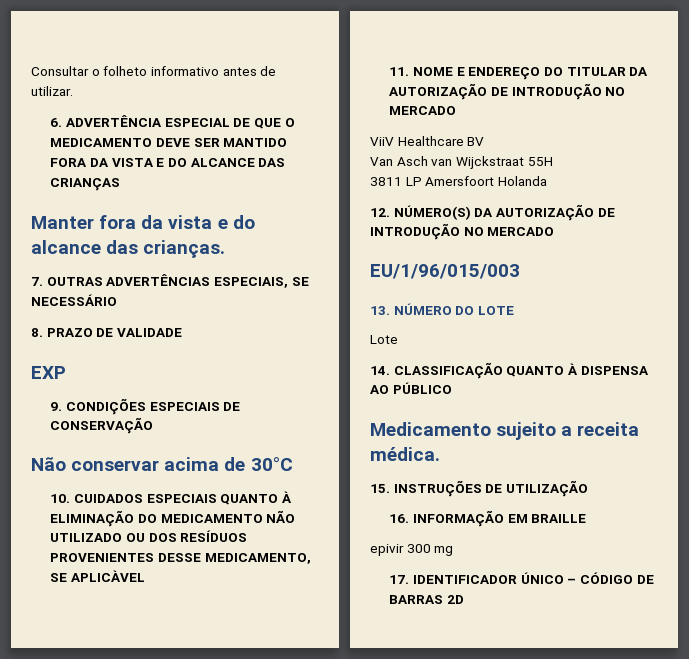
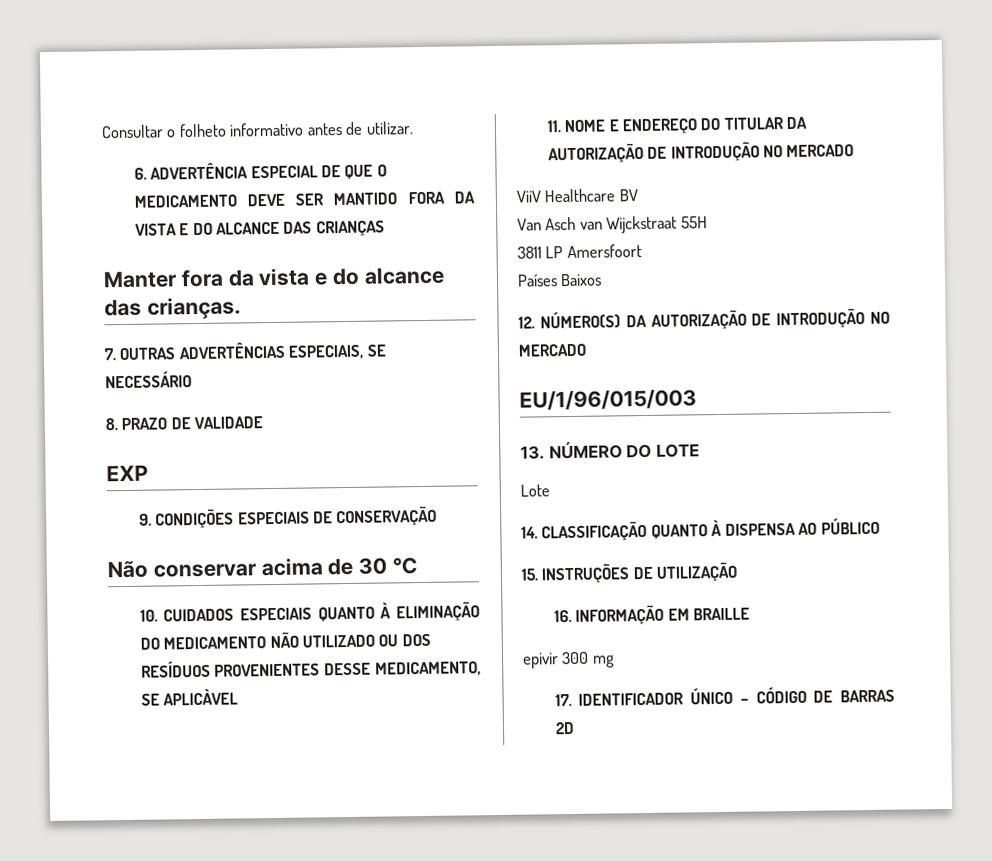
[250,457,293,471] 30°C -> [358,557,419,575] 30 °C
[497,176,547,186] Holanda -> [517,273,603,287] // Países Baixos
[370,422,640,440] [370,447,440,461] // Medicamento sujeito a receita médica. -> (880, 526) none

